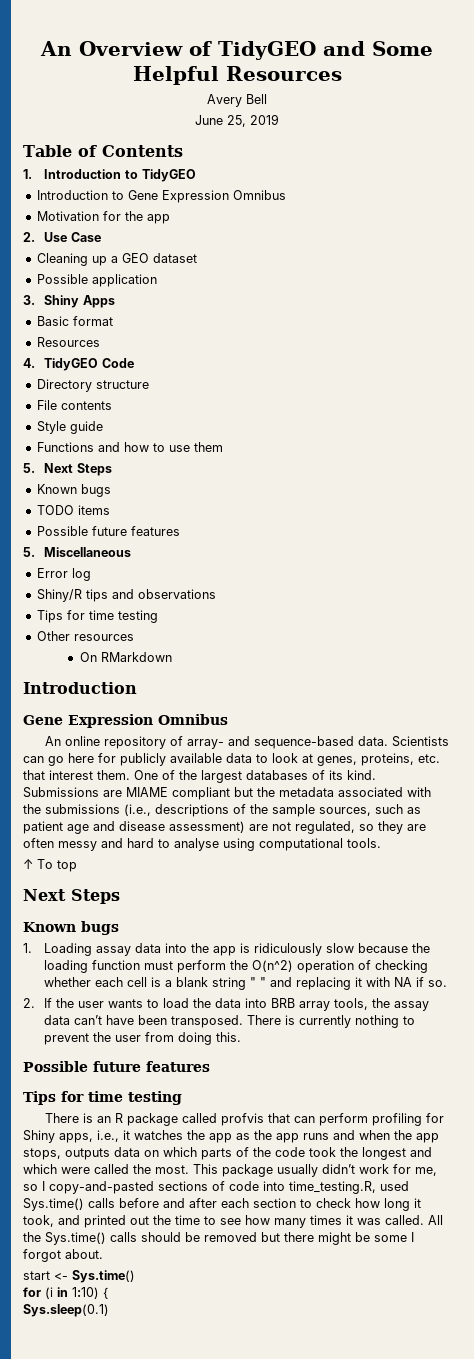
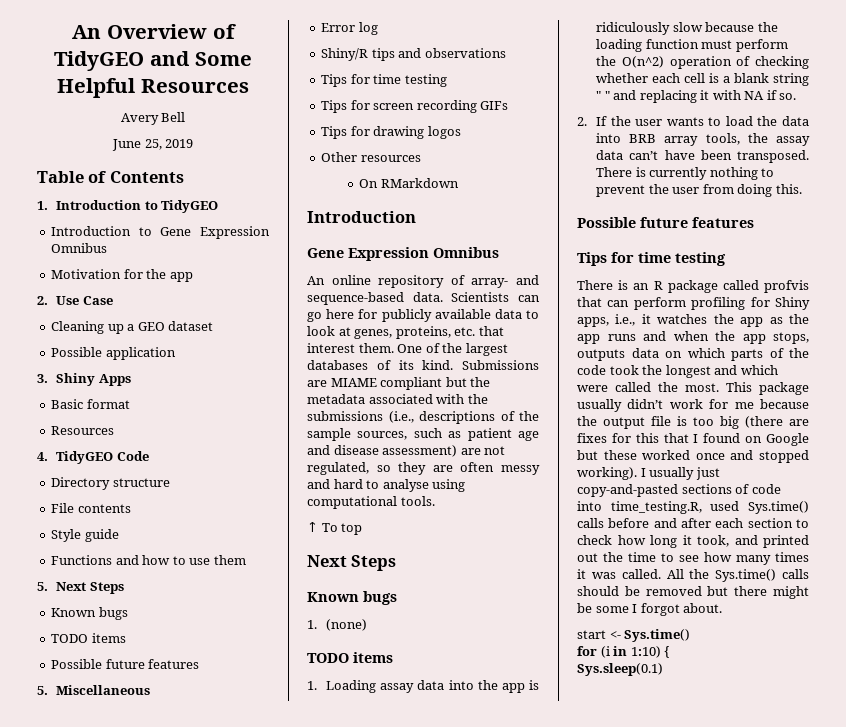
(158, 616) none -> [321,100,509,113] [321,126,461,139] // Tips for screen recording GIFs // Tips for drawing logos
(119, 928) none -> [307,619,368,631] [307,652,393,663] // 1. (none) // TODO items
[415,1167,437,1176] [23,1181,45,1191] me, so I -> [734,399,809,409] [577,416,809,429] [577,433,809,446] [577,450,809,463] [577,467,720,480] me because the output file is too big (there are fixes for this that I found on Google but these worked once and stopped working). I usually just

